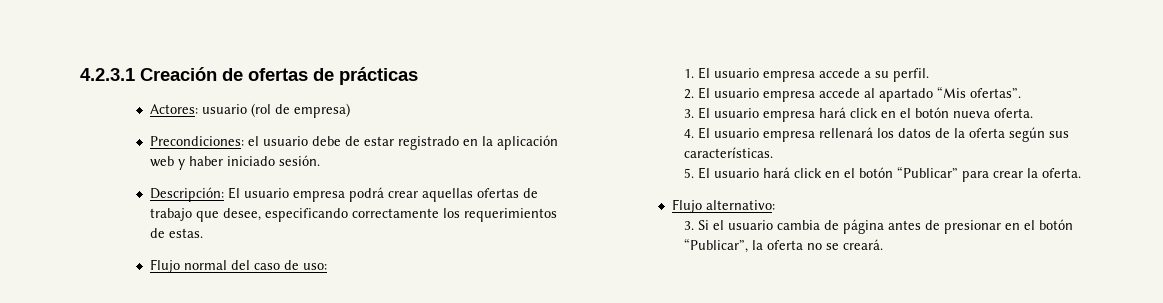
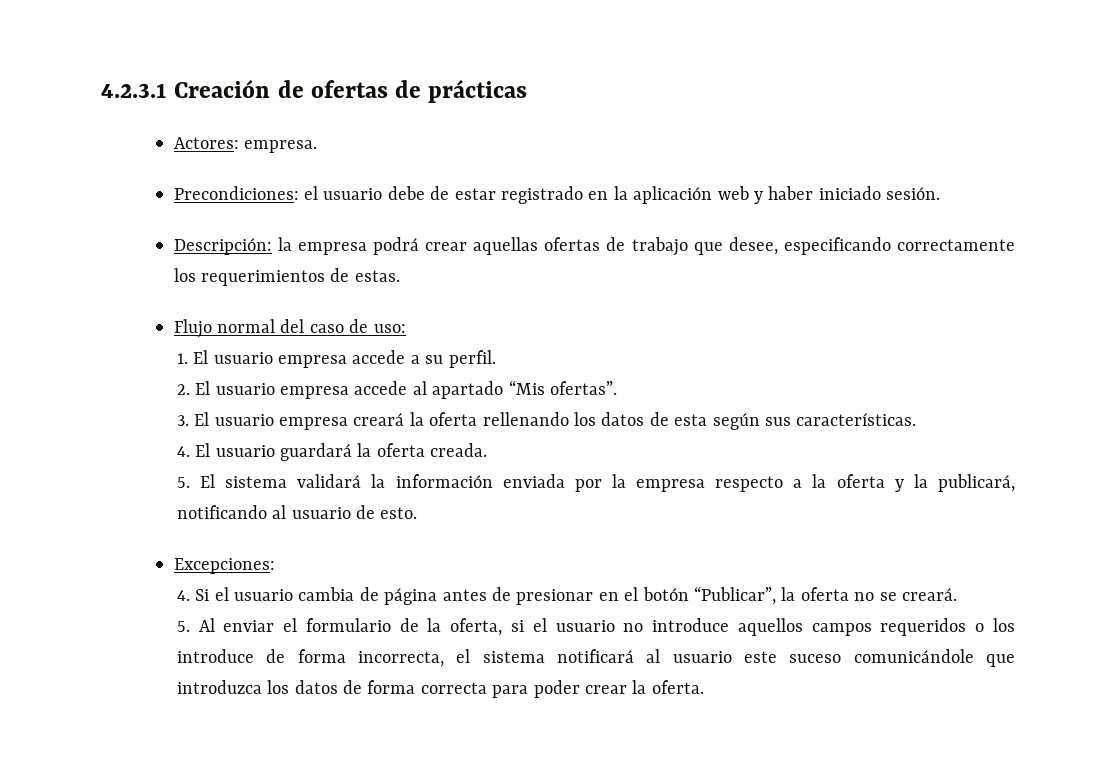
[202,103,351,118] usuario (rol de empresa) -> [243,140,317,153] empresa.
[228,187,290,199] El usuario -> [277,237,292,251] la
[818,107,1033,118] [683,127,1069,142] [683,147,773,158] [683,166,1081,182] [672,199,776,213] [683,221,694,230] hará click en el botón nueva oferta. // 4. El usuario empresa rellenará los datos de la oferta según sus características. // 5. El usuario hará click en el botón “Publicar” para crear la oferta. // Flujo alternativo: // 3. -> [353,412,917,430] [176,443,488,461] [176,474,1015,492] [176,505,418,519] [173,558,275,574] [176,590,190,601] creará la oferta rellenando los datos de esta según sus características. // 4. El usuario guardará la oferta creada. // 5. El sistema validará la información enviada por la empresa respecto a la oferta y la publicará, notificando al usuario de esto. // Excepciones: // 4.
(883, 244) none -> [176,618,1015,636] [176,649,1015,667] [176,680,704,698] // 5. Al enviar el formulario de la oferta, si el usuario no introduce aquellos campos requeridos o los introduce de forma incorrecta, el sistema notificará al usuario este suceso comunicándole que introduzca los datos de forma correcta para poder crear la oferta.

